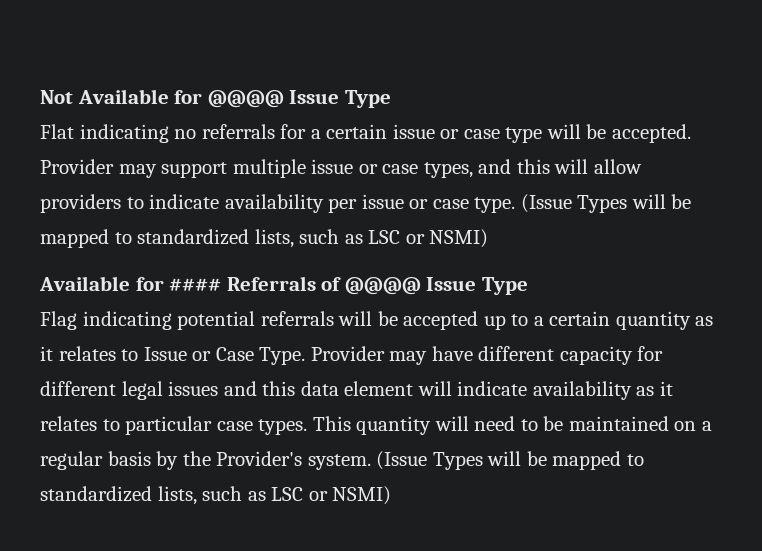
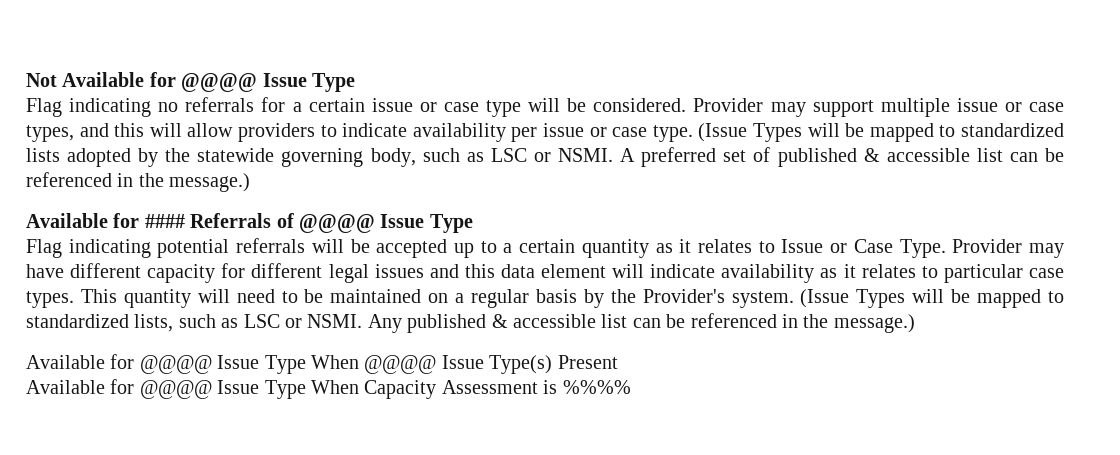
[40,124,74,139] Flat -> [26,98,62,117] Flag
[611,124,691,143] accepted. -> [593,98,687,112] considered.
[254,229,489,248] lists, such as LSC or NSMI) -> [26,147,1064,167] [26,172,251,192] lists adopted by the statewide governing body, such as LSC or NSMI. A preferred set of published & accessible list can be referenced in the message.)
[332,486,392,505] NSMI) -> [307,313,915,333] [26,354,618,374] [26,379,631,399] NSMI. Any published & accessible list can be referenced in the message.) // Available for @@@@ Issue Type When @@@@ Issue Type(s) Present // Available for @@@@ Issue Type When Capacity Assessment is %%%%

